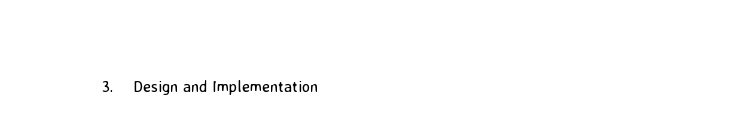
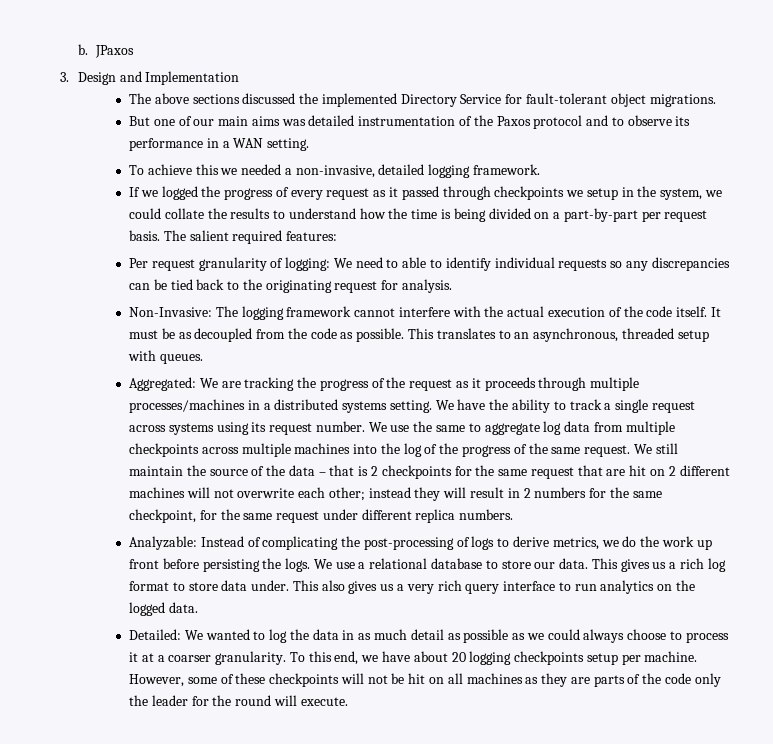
(102, 86) none -> [77,44,134,58] b. JPaxos //
(319, 87) none -> [128,93,716,107] [128,115,691,129] [128,138,310,151] [128,164,541,178] [128,186,723,200] [128,208,708,222] [128,230,338,244] [128,257,730,271] [128,279,453,293] [128,306,721,320] [128,328,709,342] [127,350,203,364] [128,377,640,391] [128,399,695,413] [128,421,675,435] [128,443,678,457] [128,465,730,479] [128,487,662,501] [128,509,514,523] [128,536,712,550] [128,558,726,572] [128,580,696,594] [128,602,198,616] [128,629,729,643] [128,651,698,665] [128,673,721,687] [128,695,348,706] // The above sections discussed the implemented Directory Service for fault-tolerant object migrations. // But one of our main aims was detailed instrumentation of the Paxos protocol and to observe its performance in a WAN setting. // To achieve this we needed a non-invasive, detailed logging framework. // If we logged the progress of every request as it passed through checkpoints we setup in the system, we could collate the results to understand how the time is being divided on a part-by-part per request basis. The salient required features: // Per request granularity of logging: We need to able to identify individual requests so any discrepancies can be tied back to the originating request for analysis. // Non-Invasive: The logging framework cannot interfere with the actual execution of the code itself. It must be as decoupled from the code as possible. This translates to an asynchronous, threaded setup with queues. // Aggregated: We are tracking the progress of the request as it proceeds through multiple processes/machines in a distributed systems setting. We have the ability to track a single request across systems using its request number. We use the same to aggregate log data from multiple checkpoints across multiple machines into the log of the progress of the same request. We still maintain the source of the data – that is 2 checkpoints for the same request that are hit on 2 different machines will not overwrite each other; instead they will result in 2 numbers for the same checkpoint, for the same request under different replica numbers. // Analyzable: Instead of complicating the post-processing of logs to derive metrics, we do the work up front before persisting the logs. We use a relational database to store our data. This gives us a rich log format to store data under. This also gives us a very rich query interface to run analytics on the logged data. // Detailed: We wanted to log the data in as much detail as possible as we could always choose to process it at a coarser granularity. To this end, we have about 20 logging checkpoints setup per machine. However, some of these checkpoints will not be hit on all machines as they are parts of the code only the leader for the round will execute.

